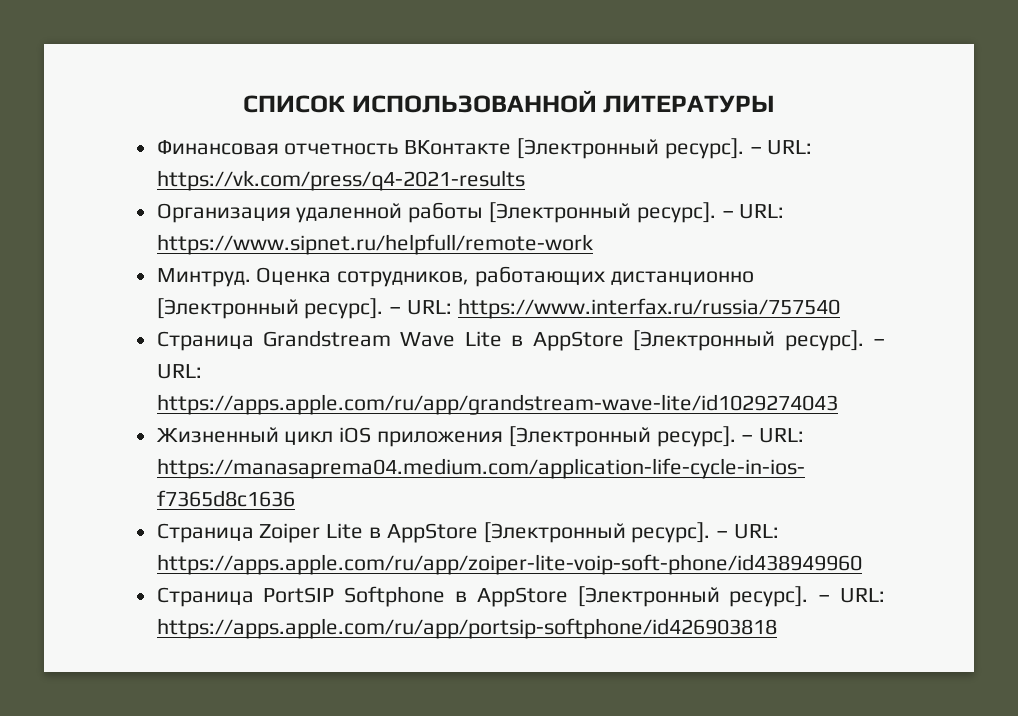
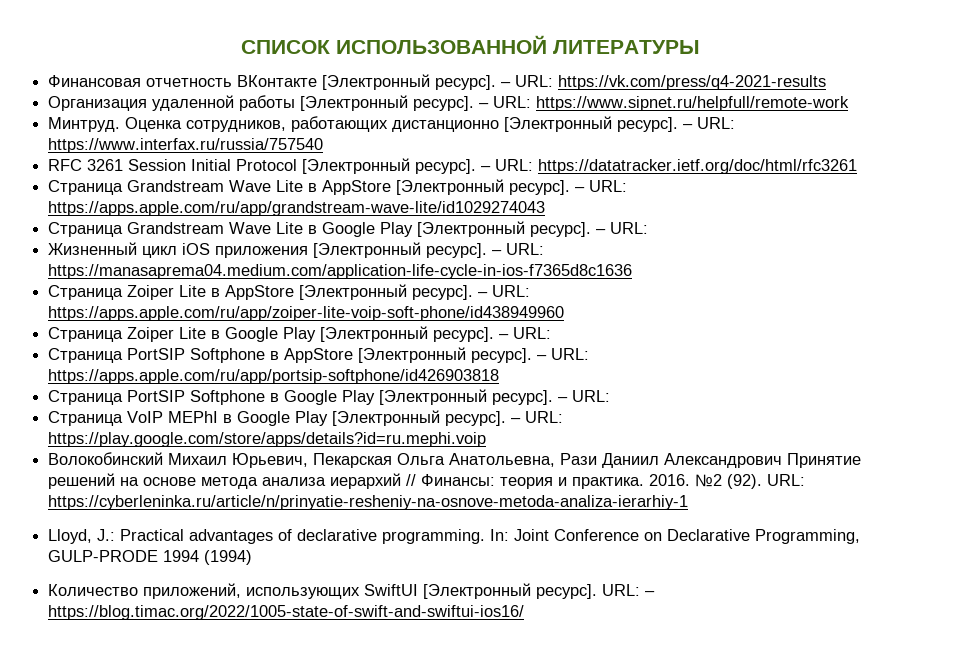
(840, 308) none -> [48,158,858,174] // RFC 3261 Session Initial Protocol [Электронный ресурс]. – URL: https://datatracker.ietf.org/doc/html/rfc3261
(838, 404) none -> [48,221,649,237] // Страница Grandstream Wave Lite в Google Play [Электронный ресурс]. – URL:
(862, 564) none -> [48,326,552,342] // Страница Zoiper Lite в Google Play [Электронный ресурс]. – URL:
(777, 628) none -> [48,389,611,405] [48,410,564,426] [48,432,487,447] [48,452,862,468] [48,473,806,489] [48,495,689,510] [48,529,861,544] [48,550,253,565] [48,583,656,599] [48,605,525,620] // Страница PortSIP Softphone в Google Play [Электронный ресурс]. – URL: // Страница VoIP MEPhI в Google Play [Электронный ресурс]. – URL: https://play.google.com/store/apps/details?id=ru.mephi.voip // Волокобинский Михаил Юрьевич, Пекарская Ольга Анатольевна, Рази Даниил Александрович Принятие решений на основе метода анализа иерархий // Финансы: теория и практика. 2016. №2 (92). URL: https://cyberleninka.ru/article/n/prinyatie-resheniy-na-osnove-metoda-analiza-ierarhiy-1 // Lloyd, J.: Practical advantages of declarative programming. In: Joint Conference on Declarative Programming, GULP-PRODE 1994 (1994) // Количество приложений, использующих SwiftUI [Электронный ресурс]. URL: – https://blog.timac.org/2022/1005-state-of-swift-and-swiftui-ios16/

